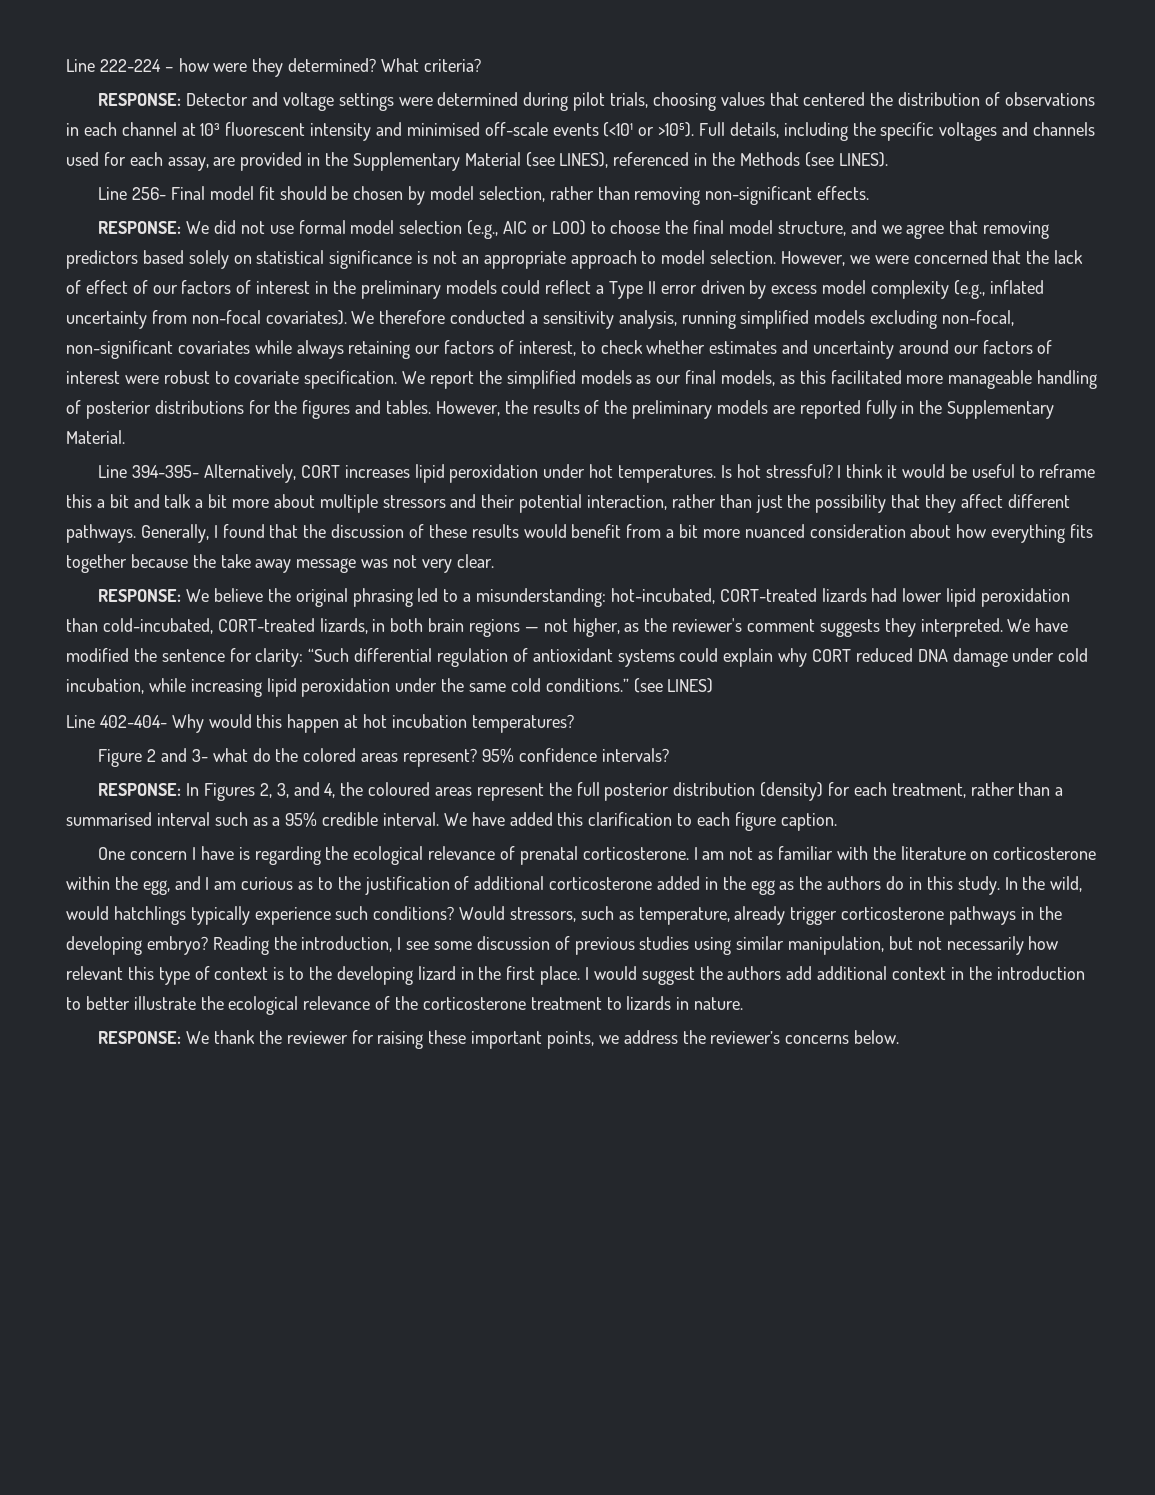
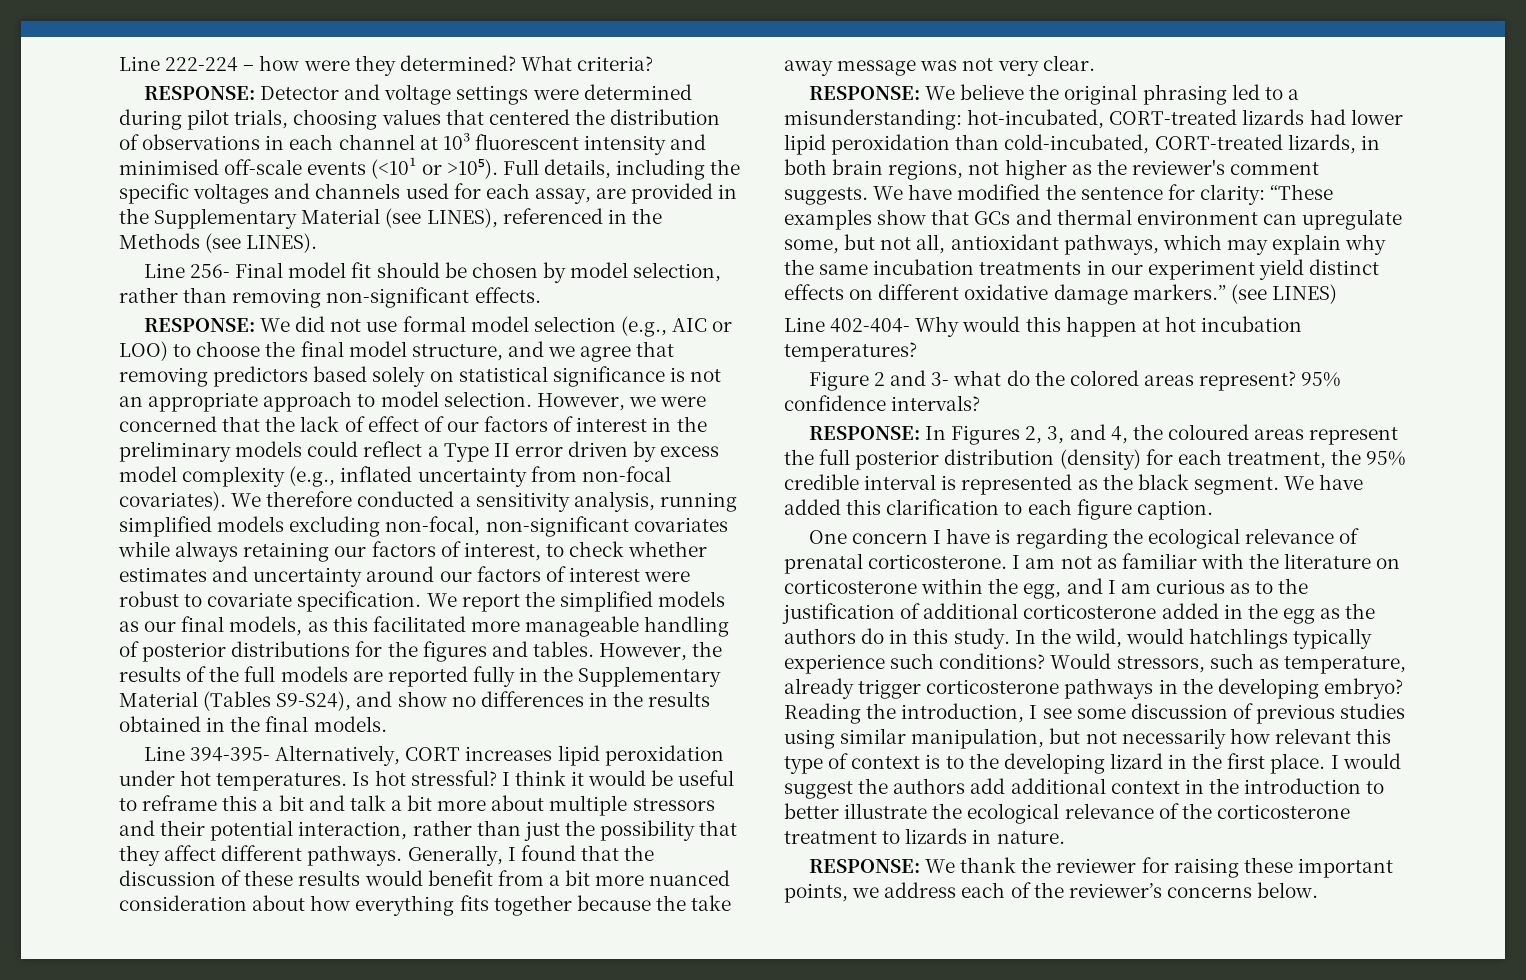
[632,400,713,419] preliminary -> [244,666,276,682] full
[66,430,125,444] Material. -> [119,691,711,711] [119,716,387,732] Material (Tables S9-S24), and show no differences in the results obtained in the final models.
[469,618,620,637] regions — not higher, -> [888,159,1067,180] regions, not higher
[819,618,1003,637] suggests they interpreted. -> [784,187,868,205] suggests.
[308,648,1089,667] [66,678,629,697] “Such differential regulation of antioxidant systems could explain why CORT reduced DNA damage under cold incubation, while increasing lipid peroxidation under the same cold conditions.” -> [1270,184,1334,200] [784,209,1403,230] [784,234,1387,255] [784,259,1380,280] [784,284,1226,305] “These examples show that GCs and thermal environment can upregulate some, but not all, antioxidant pathways, which may explain why the same incubation treatments in our experiment yield distinct effects on different oxidative damage markers.”
[970,782,1064,796] [66,812,440,827] rather than a summarised interval such as a 95% credible interval. -> [1331,449,1407,466] [784,474,1279,495] the 95% credible interval is represented as the black segment.
(678, 1037) none -> [961,882,1031,898] each of

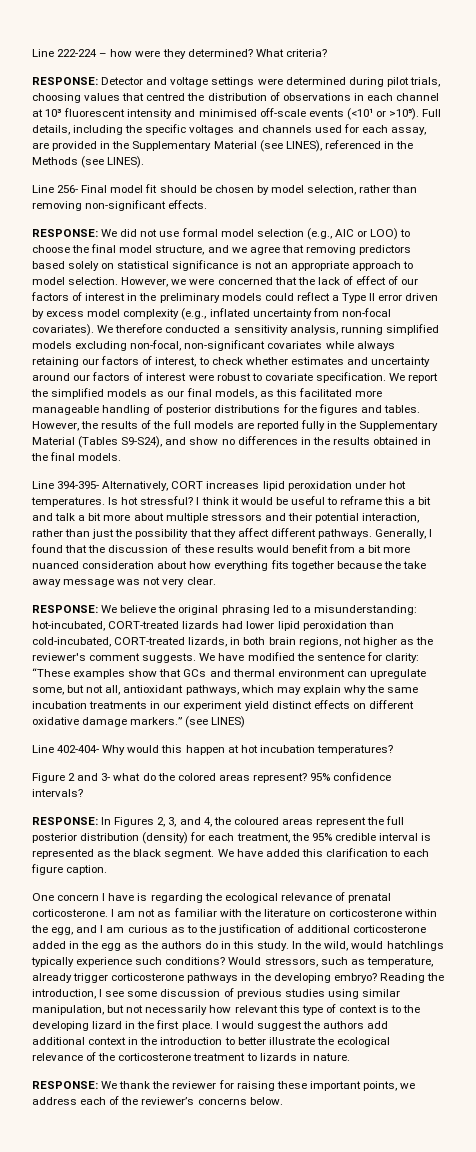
[488,109,570,125] centered -> [146,93,186,101] centred

